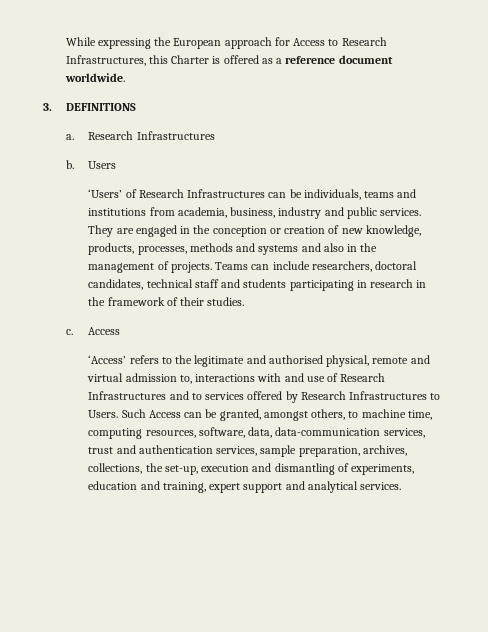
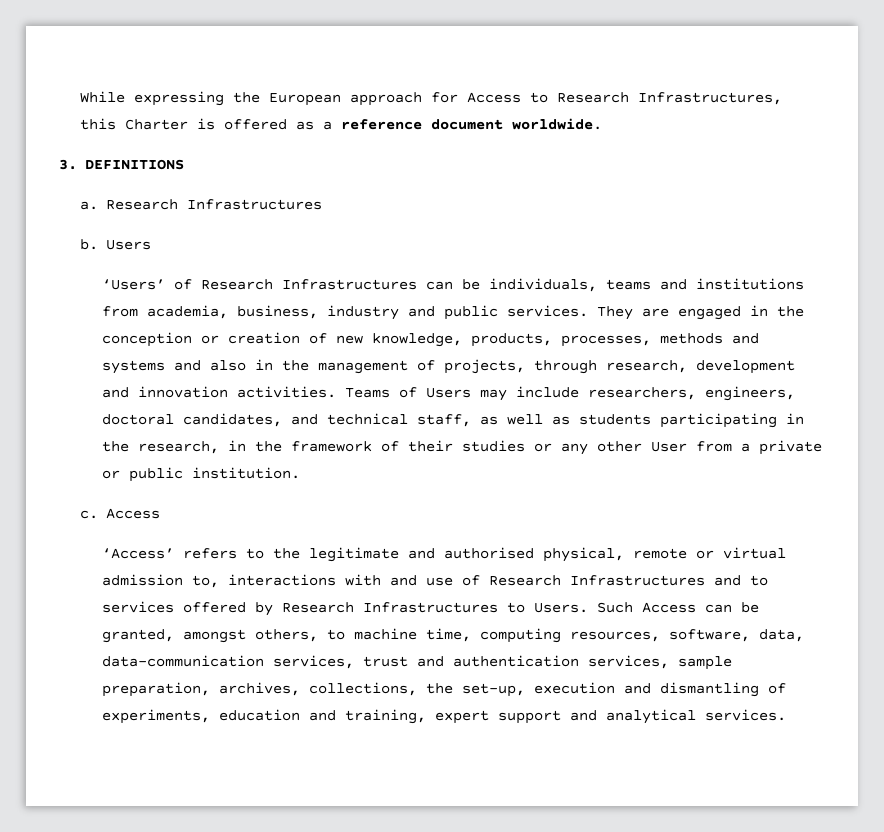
[170,262,270,273] projects. Teams can -> [443,359,795,374] [101,386,507,401] projects, through research, development and innovation activities. Teams of Users may
(372, 266) none -> [704,386,795,401] engineers,
[146,279,241,288] technical staff and -> [290,413,570,427] and technical staff, as well as
[370,279,414,288] research -> [101,441,219,454] the research,
[207,297,245,306] studies. -> [461,440,822,455] [101,467,300,482] studies or any other User from a private or public institution.
[410,355,430,364] and -> [695,550,714,559] or

